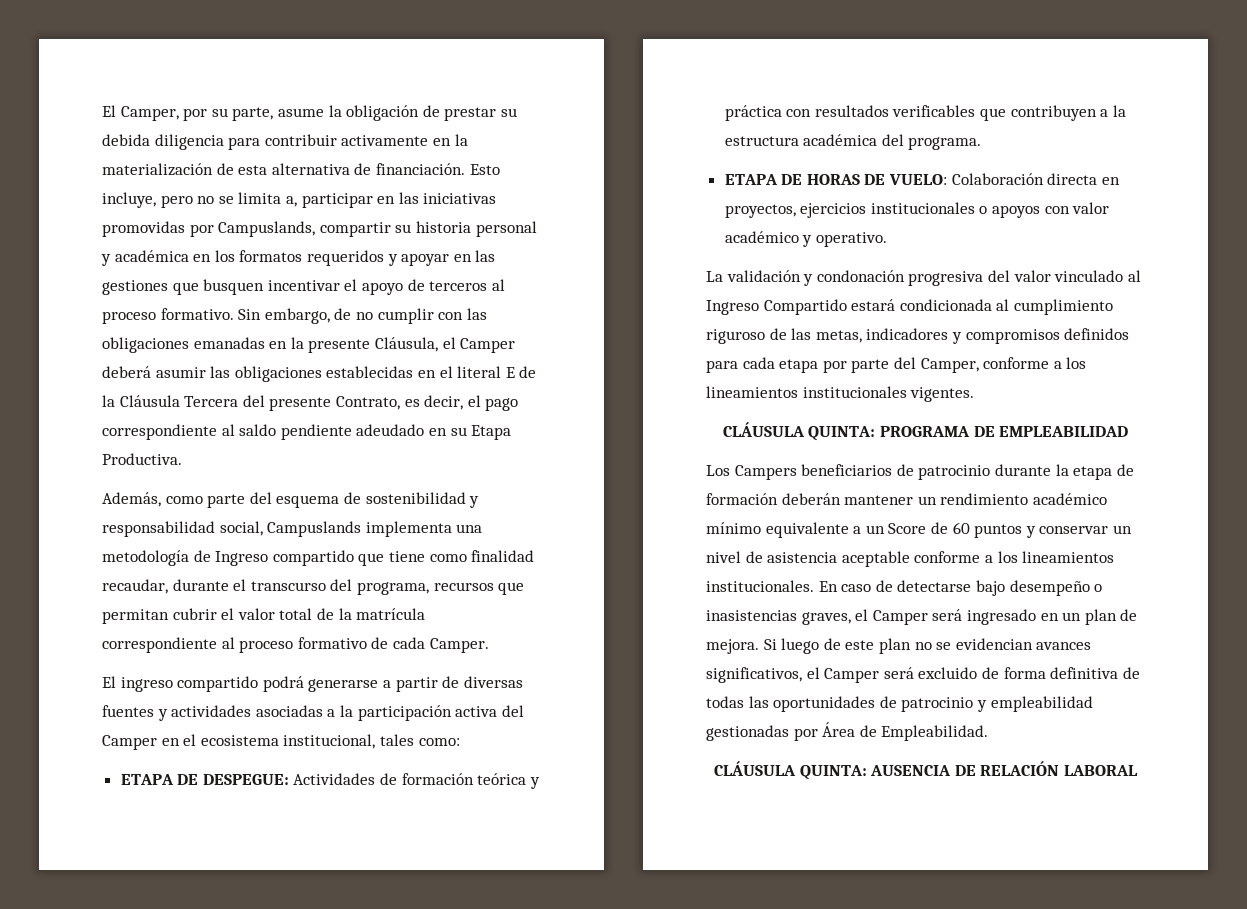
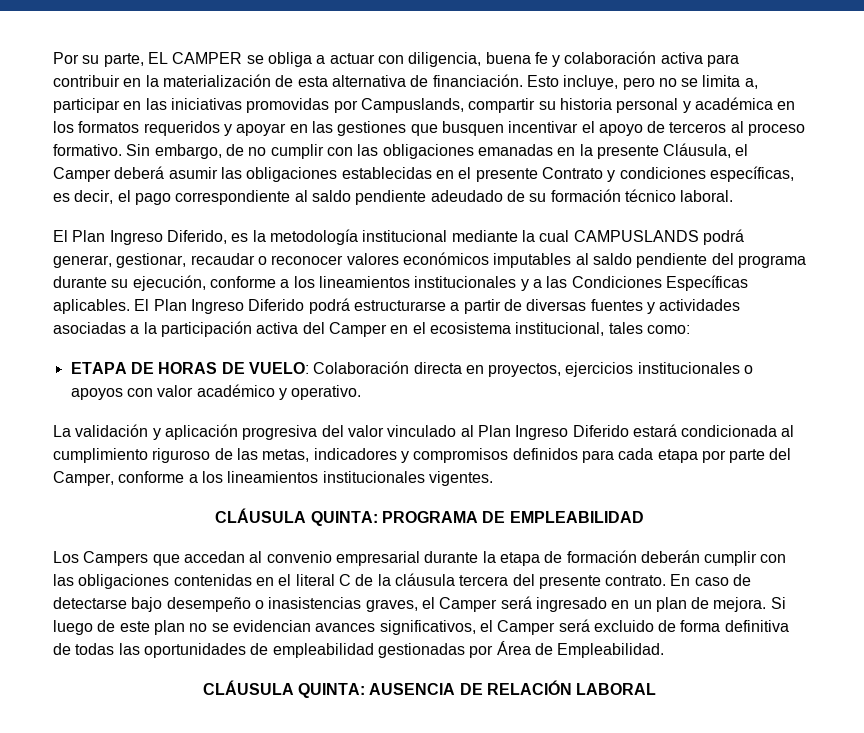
[102,105,517,121] [102,134,224,150] El Camper, por su parte, asume la obligación de prestar su debida diligencia -> [53,51,703,67] Por su parte, EL CAMPER se obliga a actuar con diligencia, buena fe y colaboración activa
[341,135,429,146] activamente -> (120, 81) none
[457,366,537,378] [102,395,400,411] literal E de la Cláusula Tercera del presente Contrato, -> [475,166,794,182] presente Contrato y condiciones específicas,
[428,425,512,440] [102,453,182,465] [102,492,480,508] [102,521,483,537] [102,550,535,566] [102,579,525,595] [102,608,426,624] [102,637,489,653] [102,676,379,692] en su Etapa Productiva. // Además, como parte del esquema de sostenibilidad y responsabilidad social, Campuslands implementa una metodología de Ingreso compartido que tiene como finalidad recaudar, durante el transcurso del programa, recursos que permitan cubrir el valor total de la matrícula correspondiente al proceso formativo de cada Camper. // El ingreso compartido podrá generarse -> [506,189,734,202] [53,229,744,245] [53,252,806,268] [53,275,748,291] [53,298,446,314] de su formación técnico laboral. // El Plan Ingreso Diferido, es la metodología institucional mediante la cual CAMPUSLANDS podrá generar, gestionar, recaudar o reconocer valores económicos imputables al saldo pendiente del programa durante su ejecución, conforme a los lineamientos institucionales y a las Condiciones Específicas aplicables. El Plan Ingreso Diferido podrá estructurarse
[120,773,540,789] [724,105,1126,121] [724,134,982,150] // ETAPA DE DESPEGUE: Actividades de formación teórica y práctica con resultados verificables que contribuyen a la estructura académica del programa. -> (690, 329) none
[816,270,905,282] condonación -> [164,424,238,440] aplicación
[706,299,847,315] Ingreso Compartido -> [477,425,629,440] Plan Ingreso Diferido
[801,464,991,480] beneficiarios de patrocinio -> [152,551,420,566] que accedan al convenio empresarial
[844,493,1107,505] [706,522,1132,538] [706,551,1115,567] [706,580,814,592] mantener un rendimiento académico mínimo equivalente a un Score de 60 puntos y conservar un nivel de asistencia aceptable conforme a los lineamientos institucionales. -> [704,551,787,566] [53,573,667,589] cumplir con las obligaciones contenidas en el literal C de la cláusula tercera del presente contrato.
[901,697,987,712] patrocinio y -> (269, 649) none

